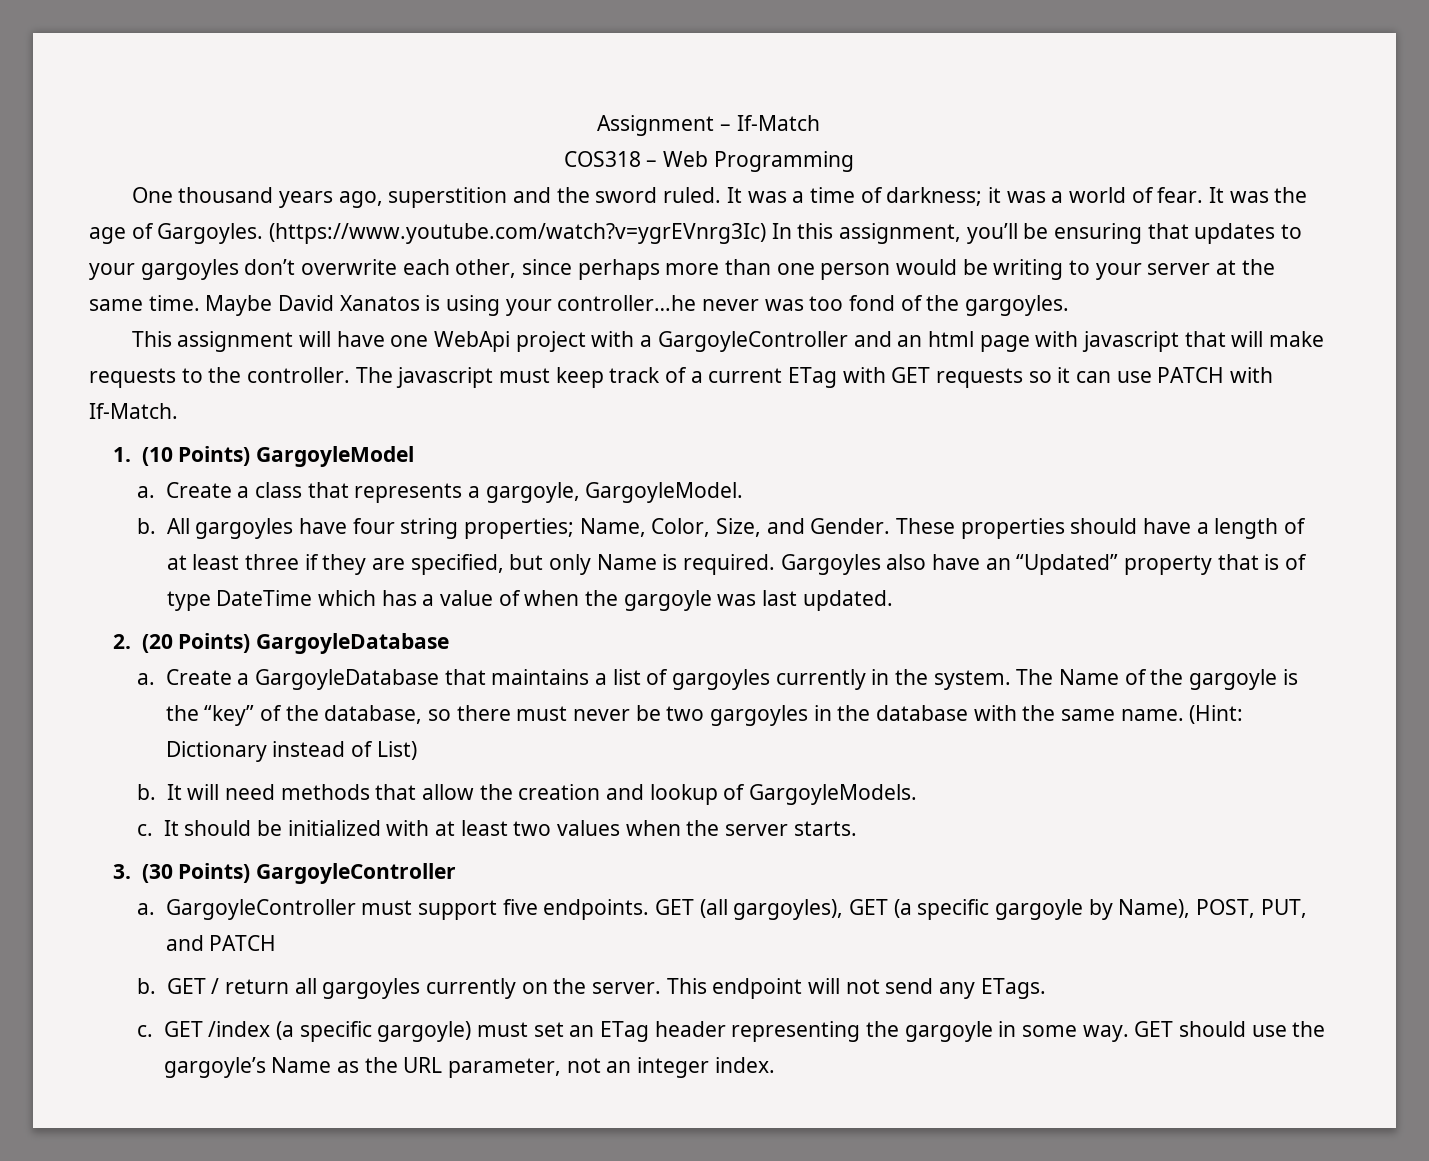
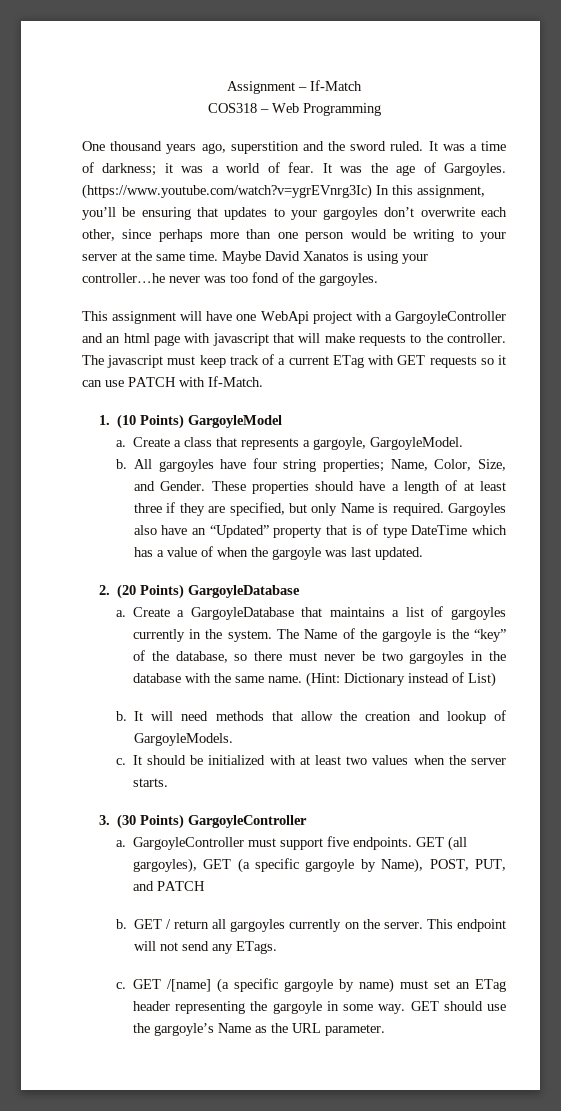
[208,1021,472,1042] /index (a specific gargoyle) -> [166,978,394,993] /[name] (a specific gargoyle by name)
[448,1057,775,1078] parameter, not an integer index. -> [324,1024,385,1036] parameter.

